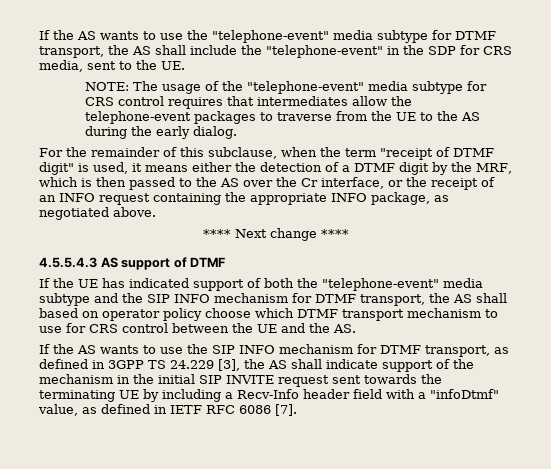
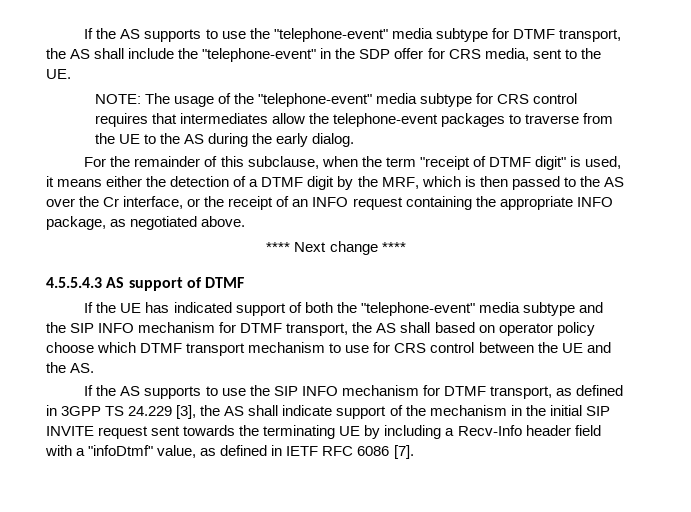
[39,30,139,40] If the AS wants -> [84,28,202,42] If the AS supports
(456, 50) none -> [394,48,424,59] offer
[100,345,139,354] wants -> [144,386,202,399] supports

